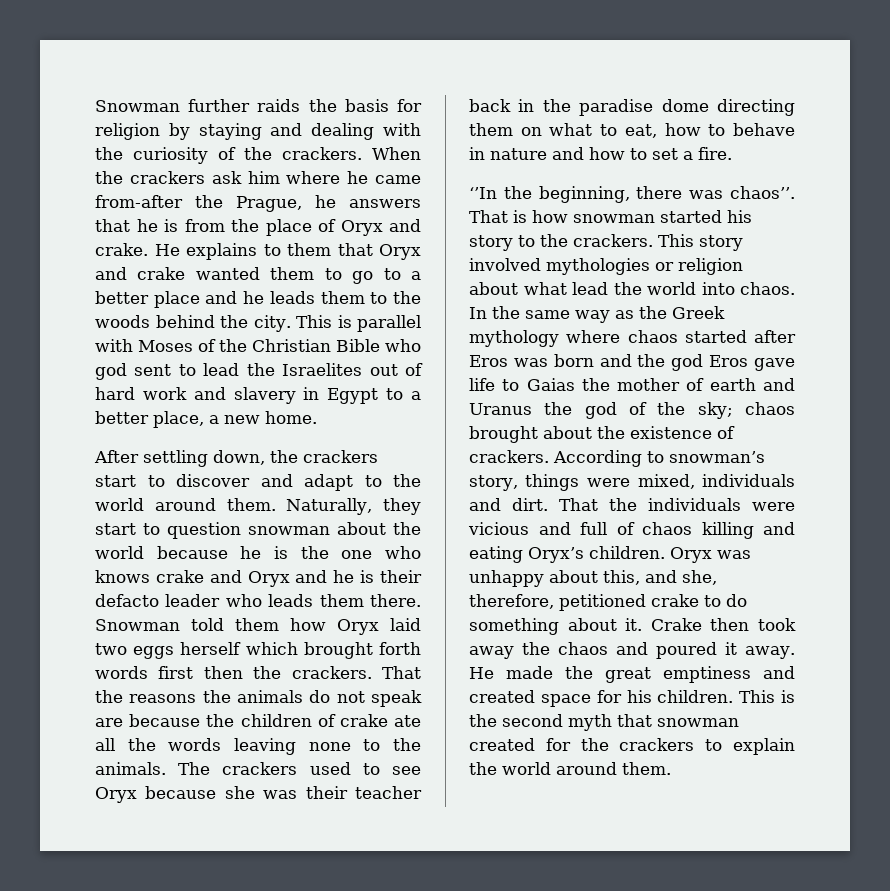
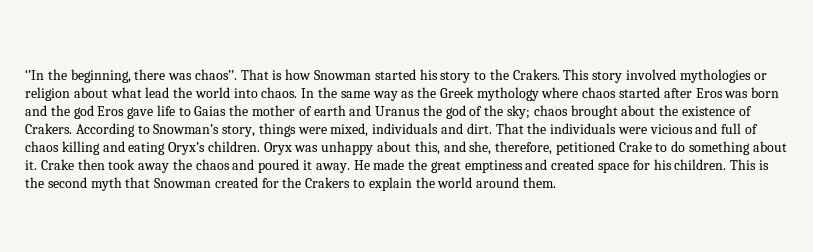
[95,99,422,112] [95,123,422,140] [95,147,421,164] [95,171,422,184] [95,195,421,212] [95,219,421,236] [95,243,421,260] [95,267,421,284] [95,291,422,308] [95,315,421,332] [95,339,421,352] [95,363,423,380] [95,387,421,404] [95,411,317,428] [94,450,378,467] [95,474,421,491] [95,498,421,515] [95,522,421,539] [95,546,421,559] [95,570,422,587] [95,594,421,607] [95,618,421,635] [95,642,421,659] [95,666,421,679] [95,690,423,707] [95,714,421,727] [95,738,421,755] [95,762,421,775] [95,786,422,803] [469,99,795,116] [469,123,795,138] [469,147,732,160] Snowman further raids the basis for religion by staying and dealing with the curiosity of the crackers. When the crackers ask him where he came from-after the Prague, he answers that he is from the place of Oryx and crake. He explains to them that Oryx and crake wanted them to go to a better place and he leads them to the woods behind the city. This is parallel with Moses of the Christian Bible who god sent to lead the Israelites out of hard work and slavery in Egypt to a better place, a new home. // After settling down, the crackers start to discover and adapt to the world around them. Naturally, they start to question snowman about the world because he is the one who knows crake and Oryx and he is their defacto leader who leads them there. Snowman told them how Oryx laid two eggs herself which brought forth words first then the crackers. That the reasons the animals do not speak are because the children of crake ate all the words leaving none to the animals. The crackers used to see Oryx because she was their teacher back in the paradise dome directing them on what to eat, how to behave in nature and how to set a fire. // -> (25, 74) none
[573,214,655,223] snowman -> [314,70,372,80] Snowman
[573,234,653,247] crackers. -> [512,69,560,80] Crakers.
[469,450,549,463] crackers. -> [25,123,72,134] Crakers.
[669,451,765,463] snowman’s -> [153,124,220,134] Snowman’s
[651,594,699,607] crake -> [618,141,652,152] Crake
[657,718,739,727] snowman -> [154,178,212,188] Snowman
[619,738,695,751] crackers -> [305,177,351,188] Crakers

